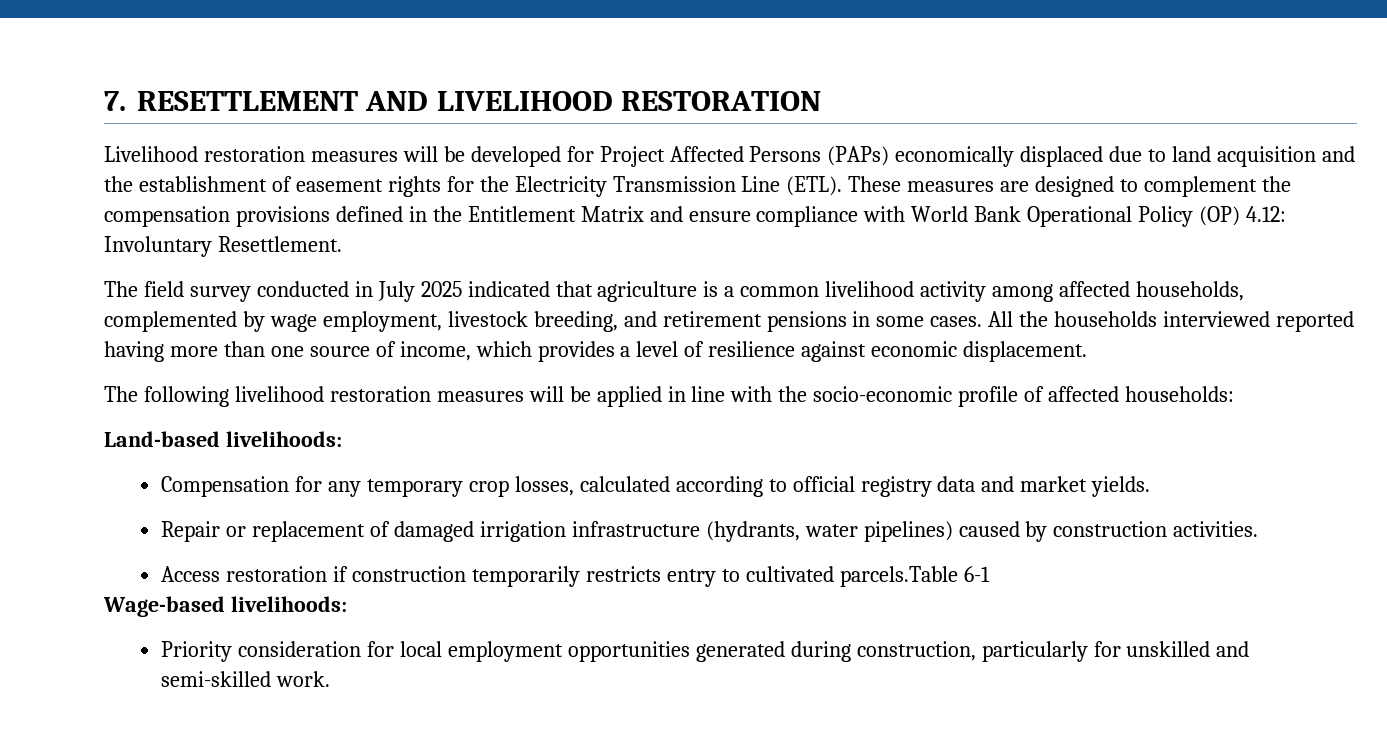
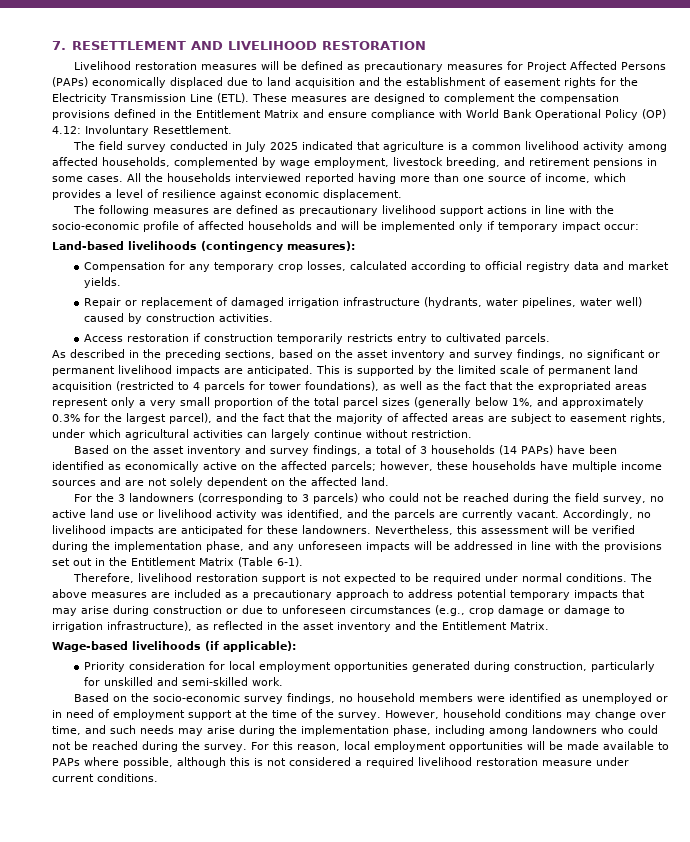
[470,146,561,167] developed -> [300,61,503,72] defined as precautionary measures
[234,386,662,407] livelihood restoration measures will be applied -> [152,205,527,216] measures are defined as precautionary livelihood support actions
[1125,386,1235,402] [104,431,342,447] households: // Land-based livelihoods: -> [248,221,639,232] [52,241,355,252] households and will be implemented only if temporary impact occur: // Land-based livelihoods (contingency measures):
[863,521,953,542] pipelines) -> [522,297,643,308] pipelines, water well)
[839,566,990,587] [103,596,347,617] parcels.Table 6-1 // Wage-based livelihoods: -> [505,333,551,344] [52,349,660,360] [52,365,638,376] [52,381,647,392] [52,397,644,408] [52,413,666,424] [52,429,472,440] [73,445,617,456] [52,461,662,472] [52,477,389,488] [73,493,664,504] [52,509,651,520] [52,525,635,536] [52,541,662,552] [52,557,303,567] [72,573,652,584] [52,589,645,600] [52,605,625,616] [52,621,549,632] [52,641,296,652] parcels. // As described in the preceding sections, based on the asset inventory and survey findings, no significant or permanent livelihood impacts are anticipated. This is supported by the limited scale of permanent land acquisition (restricted to 4 parcels for tower foundations), as well as the fact that the expropriated areas represent only a very small proportion of the total parcel sizes (generally below 1%, and approximately 0.3% for the largest parcel), and the fact that the majority of affected areas are subject to easement rights, under which agricultural activities can largely continue without restriction. // Based on the asset inventory and survey findings, a total of 3 households (14 PAPs) have been identified as economically active on the affected parcels; however, these households have multiple income sources and are not solely dependent on the affected land. // For the 3 landowners (corresponding to 3 parcels) who could not be reached during the field survey, no active land use or livelihood activity was identified, and the parcels are currently vacant. Accordingly, no livelihood impacts are anticipated for these landowners. Nevertheless, this assessment will be verified during the implementation phase, and any unforeseen impacts will be addressed in line with the provisions set out in the Entitlement Matrix (Table 6-1). // Therefore, livelihood restoration support is not expected to be required under normal conditions. The above measures are included as a precautionary approach to address potential temporary impacts that may arise during construction or due to unforeseen circumstances (e.g., crop damage or damage to irrigation infrastructure), as reflected in the asset inventory and the Entitlement Matrix. // Wage-based livelihoods (if applicable):
(331, 679) none -> [73,693,668,704] [52,709,666,720] [52,725,658,736] [52,741,669,752] [52,757,629,768] [52,773,158,782] // Based on the socio-economic survey findings, no household members were identified as unemployed or in need of employment support at the time of the survey. However, household conditions may change over time, and such needs may arise during the implementation phase, including among landowners who could not be reached during the survey. For this reason, local employment opportunities will be made available to PAPs where possible, although this is not considered a required livelihood restoration measure under current conditions.

